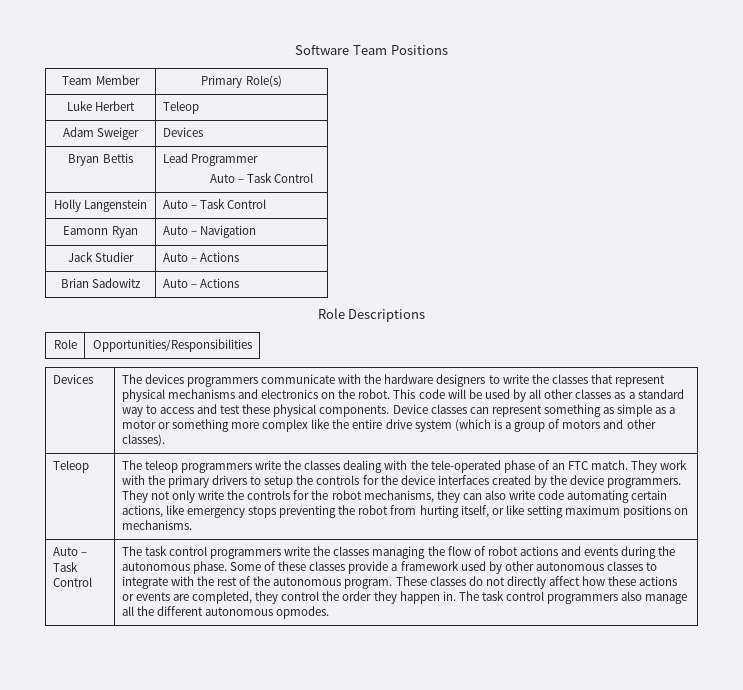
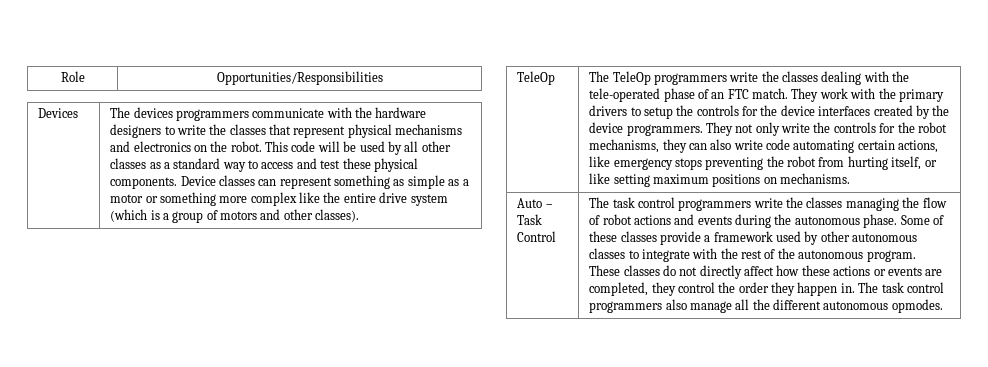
[295,45,448,55] [62,75,140,85] [201,75,282,88] [66,101,136,111] [162,101,199,114] [62,127,140,140] [162,127,203,137] [68,153,133,166] [162,153,258,166] [209,173,314,183] [53,199,148,212] [162,199,267,209] [63,226,138,238] [162,225,256,238] [67,252,135,262] [162,252,239,262] [60,278,142,288] [162,278,239,288] [317,308,426,322] Software Team Positions // Team Member | Primary Role(s) // Luke Herbert | Teleop // Adam Sweiger | Devices // Bryan Bettis | Lead Programmer // Auto – Task Control // Holly Langenstein | Auto – Task Control // Eamonn Ryan | Auto – Navigation // Jack Studier | Auto – Actions // Brian Sadowitz | Auto – Actions // Role Descriptions // -> (60, 76) none
[52,460,89,473] [121,460,178,473] Teleop | The teleop -> [517,71,556,85] [589,71,651,85] TeleOp | The TeleOp

